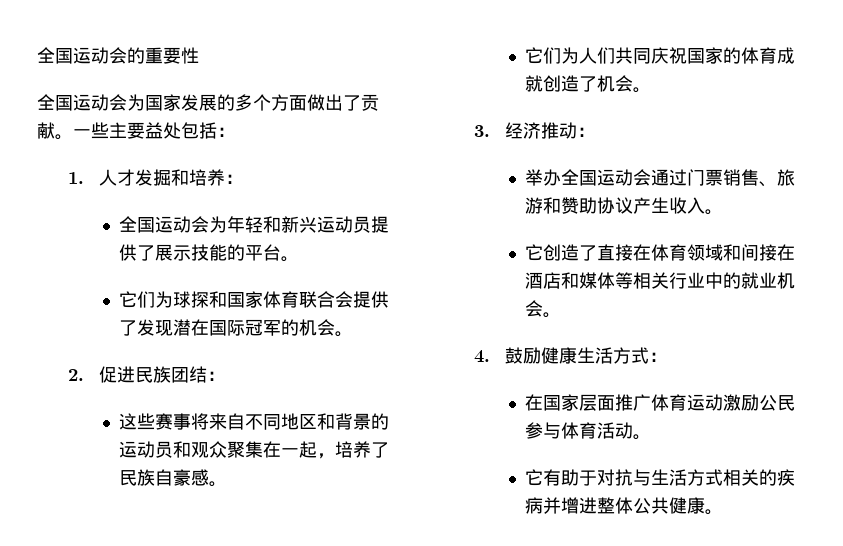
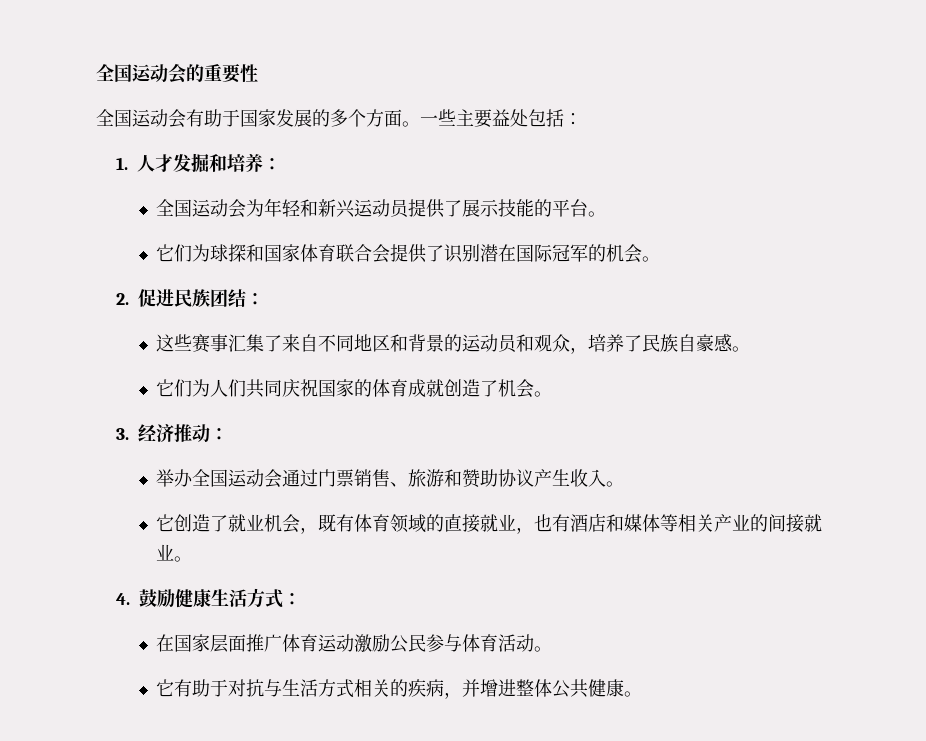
[127,94,145,111] 为 -> [186,109,240,127] 有助于
[307,94,379,111] [37,122,55,139] 做出了贡献 -> (402, 118) none
[137,319,174,336] 发现 -> [443,244,480,263] 识别
[191,413,210,430] 将 -> [227,334,282,352] 汇集了
[227,441,318,458] 聚集在一起 -> (570, 343) none
[597,244,796,261] [525,272,796,289] [525,300,544,317] 直接在体育领域和间接在酒店和媒体等相关行业中的就业机会 -> [227,513,822,534] [155,544,174,561] 就业机会，既有体育领域的直接就业，也有酒店和媒体等相关产业的间接就业
(544, 505) none -> [443,692,462,699] ，

